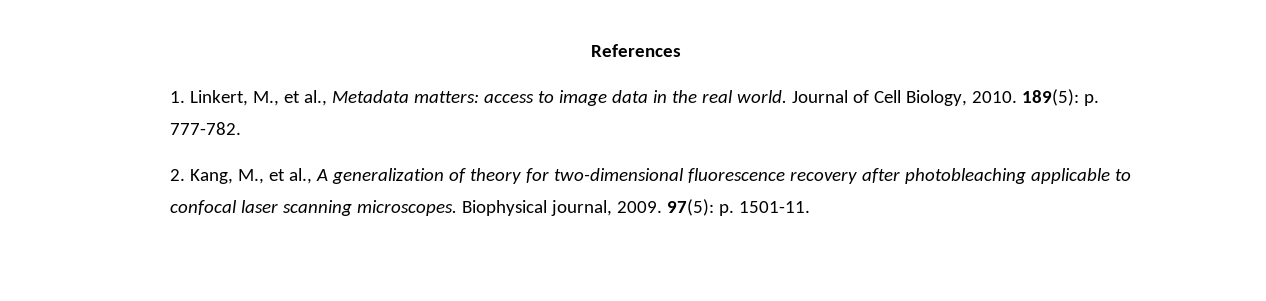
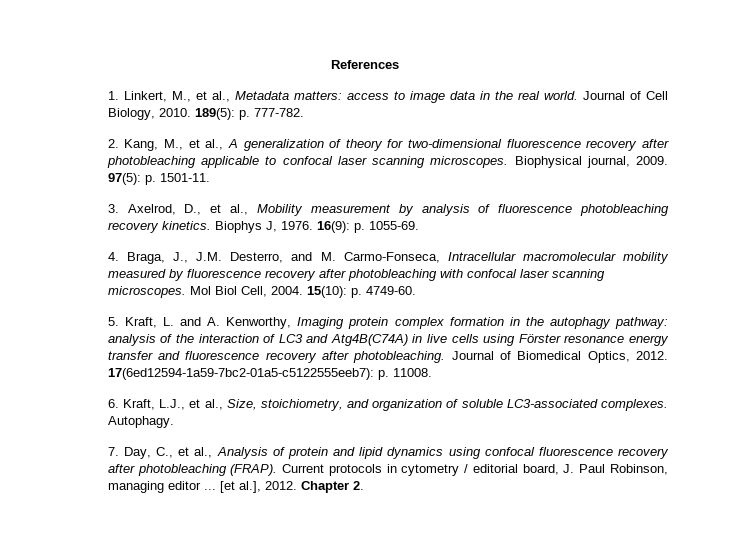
(811, 207) none -> [107,204,669,216] [107,221,419,233] [107,252,669,264] [107,269,605,281] [107,286,416,298] [107,317,668,329] [107,334,670,346] [107,351,668,363] [107,368,432,380] [107,399,668,411] [107,416,174,428] [107,447,669,459] [107,464,668,476] [107,481,364,493] // 3. Axelrod, D., et al., Mobility measurement by analysis of fluorescence photobleaching recovery kinetics. Biophys J, 1976. 16(9): p. 1055-69. // 4. Braga, J., J.M. Desterro, and M. Carmo-Fonseca, Intracellular macromolecular mobility measured by fluorescence recovery after photobleaching with confocal laser scanning microscopes. Mol Biol Cell, 2004. 15(10): p. 4749-60. // 5. Kraft, L. and A. Kenworthy, Imaging protein complex formation in the autophagy pathway: analysis of the interaction of LC3 and Atg4B(C74A) in live cells using Förster resonance energy transfer and fluorescence recovery after photobleaching. Journal of Biomedical Optics, 2012. 17(6ed12594-1a59-7bc2-01a5-c5122555eeb7): p. 11008. // 6. Kraft, L.J., et al., Size, stoichiometry, and organization of soluble LC3-associated complexes. Autophagy. // 7. Day, C., et al., Analysis of protein and lipid dynamics using confocal fluorescence recovery after photobleaching (FRAP). Current protocols in cytometry / editorial board, J. Paul Robinson, managing editor ... [et al.], 2012. Chapter 2.

